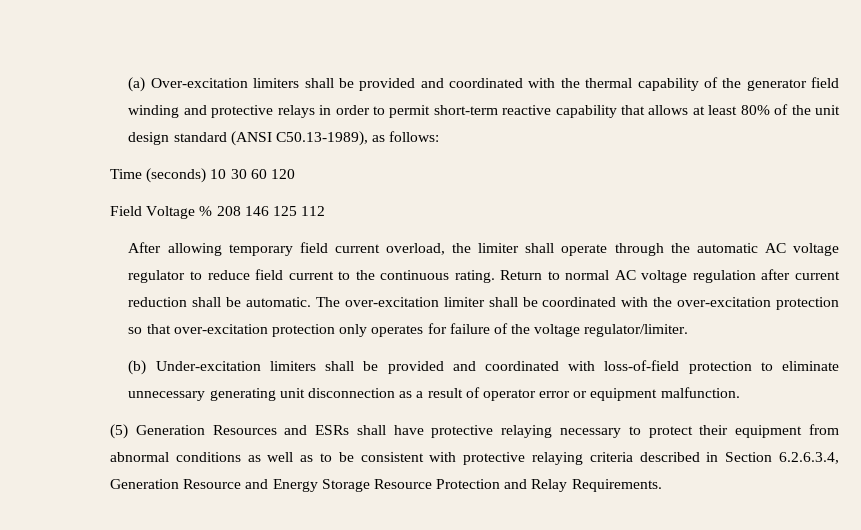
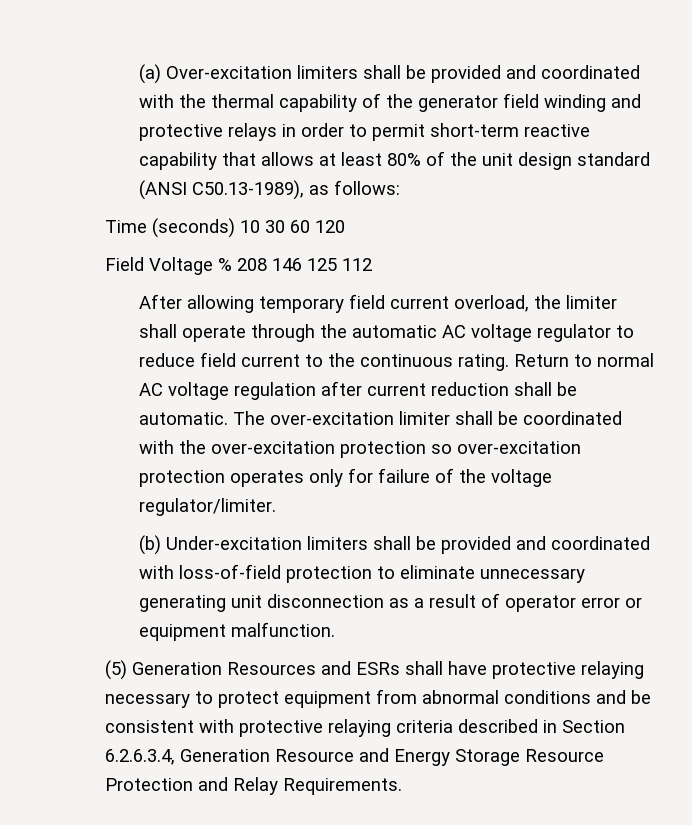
[146,324,424,337] that over-excitation protection only operates -> [457,441,582,454] [139,469,344,487] over-excitation protection operates only
[699,425,729,435] their -> (279, 699) none
[247,452,332,462] as well as to -> [595,690,626,704] and

